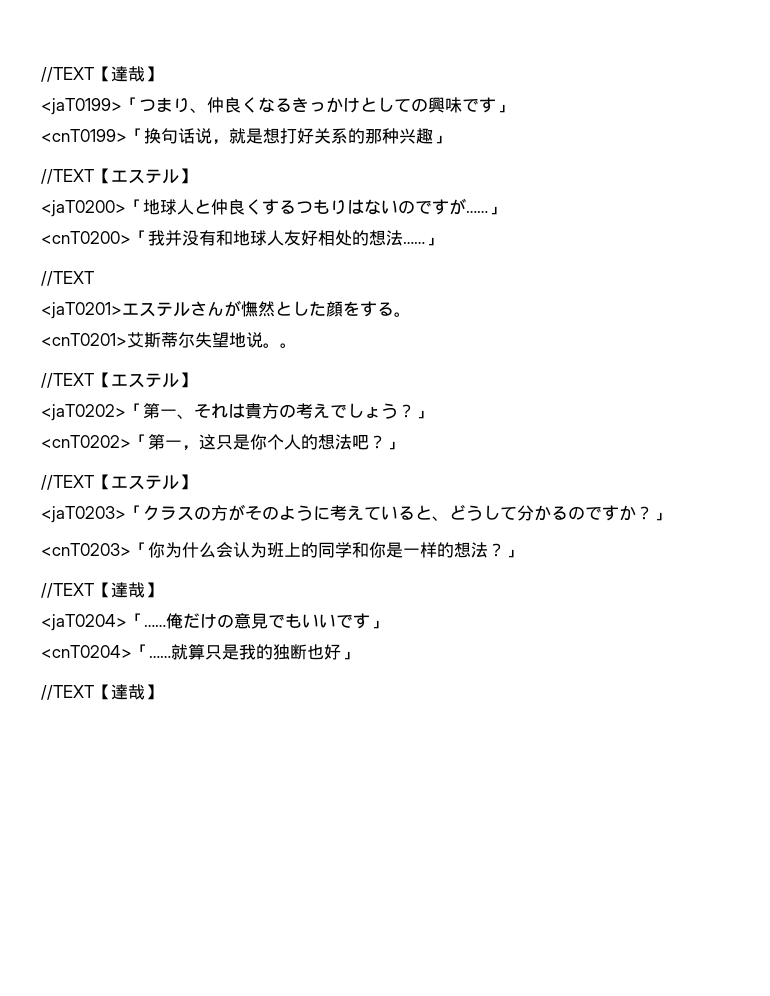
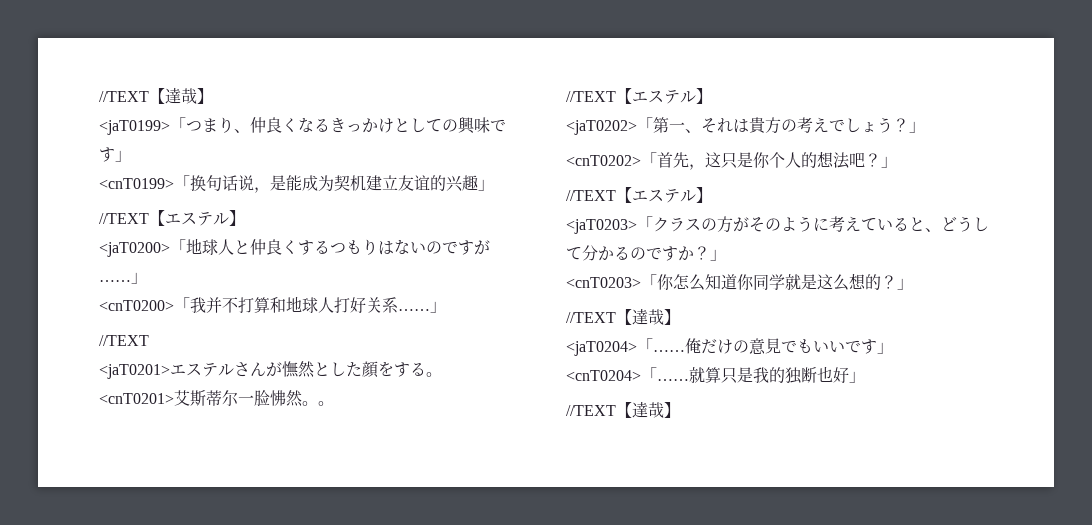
[229,128,399,144] 就是想打好关系的那种 -> [270,175,446,191] 是能成为契机建立友谊的
[182,230,216,246] 没有 -> [222,297,270,313] 不打算
[284,230,403,246] 友好相处的想法 -> [334,297,398,313] 打好关系
[195,332,263,348] 失望地说 -> [238,390,303,407] 一脸怫然
[148,434,182,450] 第一 -> [657,152,689,168] 首先
[165,542,488,558] 为什么会认为班上的同学和你是一样的想法 -> [673,273,881,291] 怎么知道你同学就是这么想的

